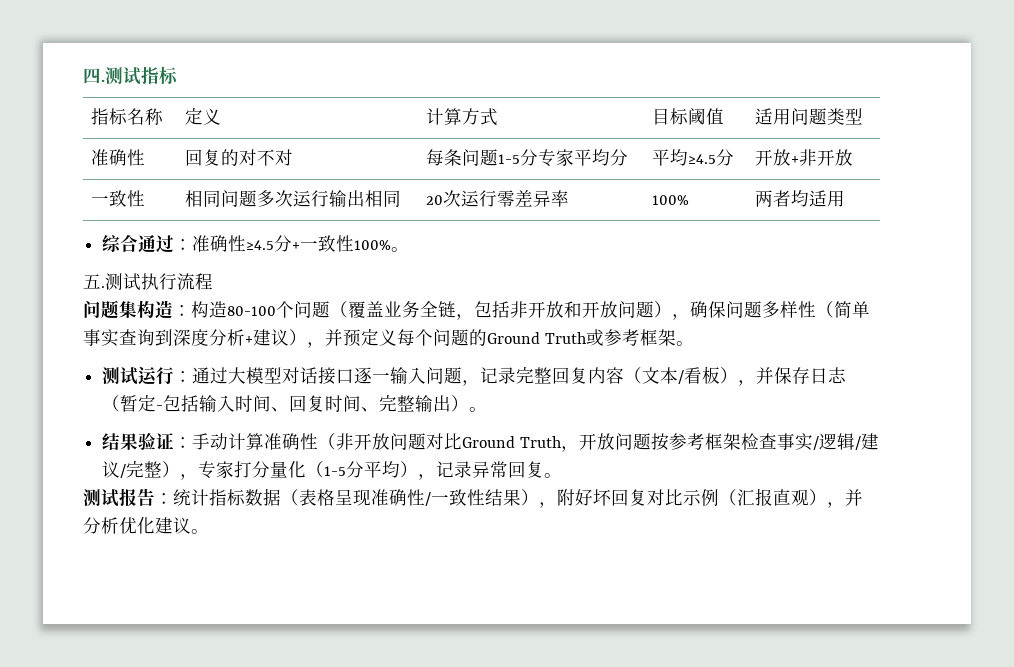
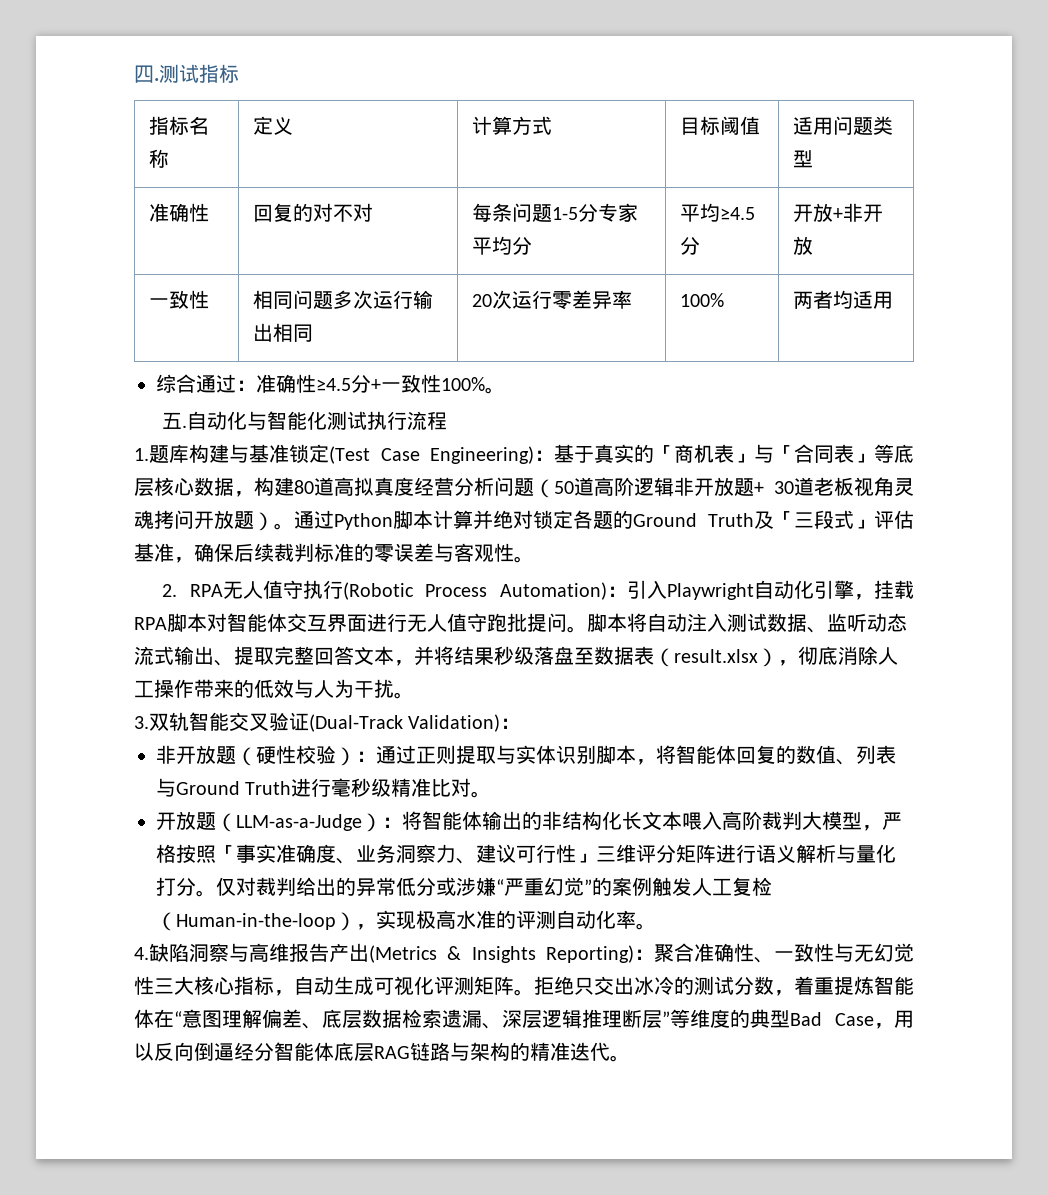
(105, 287) none -> [187,411,328,430] 自动化与智能化
[83,300,870,320] [83,328,694,348] [102,366,847,386] [102,394,488,412] [102,433,879,452] [102,460,563,480] [83,488,863,508] [83,517,191,534] 问题集构造：构造80-100个问题（覆盖业务全链，包括非开放和开放问题），确保问题多样性（简单事实查询到深度分析+建议），并预定义每个问题的Ground Truth或参考框架。 // 测试运行：通过大模型对话接口逐一输入问题，记录完整回复内容（文本/看板），并保存日志（暂定-包括输入时间、回复时间、完整输出）。 // 结果验证：手动计算准确性（非开放问题对比Ground Truth，开放问题按参考框架检查事实/逻辑/建议/完整），专家打分量化（1-5分平均），记录异常回复。 // 测试报告：统计指标数据（表格呈现准确性/一致性结果），附好坏回复对比示例（汇报直观），并分析优化建议 -> [134,444,914,464] [134,477,914,498] [134,510,914,531] [134,543,534,563] [162,580,914,600] [134,613,907,633] [134,646,898,667] [134,679,414,699] [134,712,521,732] [156,745,896,766] [156,778,492,798] [156,811,902,832] [156,844,896,864] [156,877,772,897] [156,910,656,931] [134,943,914,963] [134,976,914,996] [134,1009,914,1029] [134,1042,610,1062] 1.题库构建与基准锁定(Test Case Engineering)：基于真实的「商机表」与「合同表」等底层核心数据，构建80道高拟真度经营分析问题（50道高阶逻辑非开放题+ 30道老板视角灵魂拷问开放题）。通过Python脚本计算并绝对锁定各题的Ground Truth及「三段式」评估基准，确保后续裁判标准的零误差与客观性。 // 2. RPA无人值守执行(Robotic Process Automation)：引入Playwright自动化引擎，挂载RPA脚本对智能体交互界面进行无人值守跑批提问。脚本将自动注入测试数据、监听动态流式输出、提取完整回答文本，并将结果秒级落盘至数据表（result.xlsx），彻底消除人工操作带来的低效与人为干扰。 // 3.双轨智能交叉验证(Dual-Track Validation)： // 非开放题（硬性校验）：通过正则提取与实体识别脚本，将智能体回复的数值、列表与Ground Truth进行毫秒级精准比对。 // 开放题（LLM-as-a-Judge）：将智能体输出的非结构化长文本喂入高阶裁判大模型，严格按照「事实准确度、业务洞察力、建议可行性」三维评分矩阵进行语义解析与量化打分。仅对裁判给出的异常低分或涉嫌“严重幻觉”的案例触发人工复检（Human-in-the-loop），实现极高水准的评测自动化率。 // 4.缺陷洞察与高维报告产出(Metrics & Insights Reporting)：聚合准确性、一致性与无幻觉性三大核心指标，自动生成可视化评测矩阵。拒绝只交出冰冷的测试分数，着重提炼智能体在“意图理解偏差、底层数据检索遗漏、深层逻辑推理断层”等维度的典型Bad Case，用以反向倒逼经分智能体底层RAG链路与架构的精准迭代

